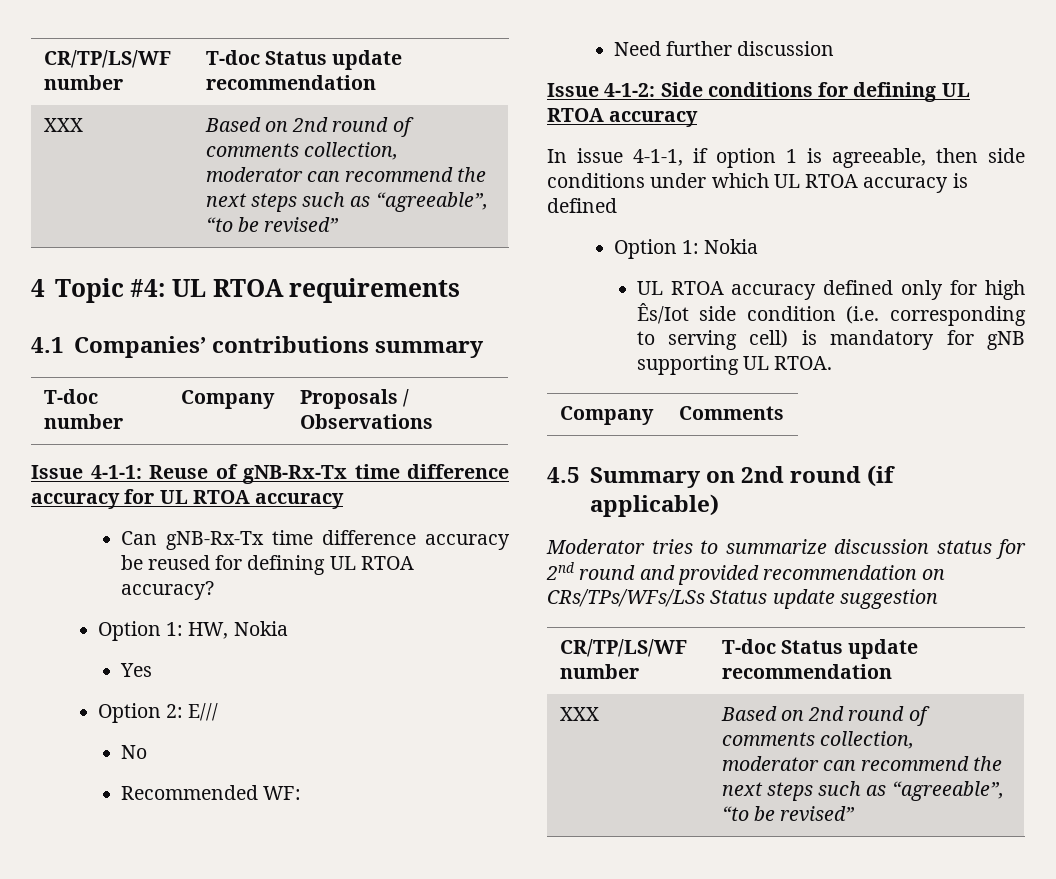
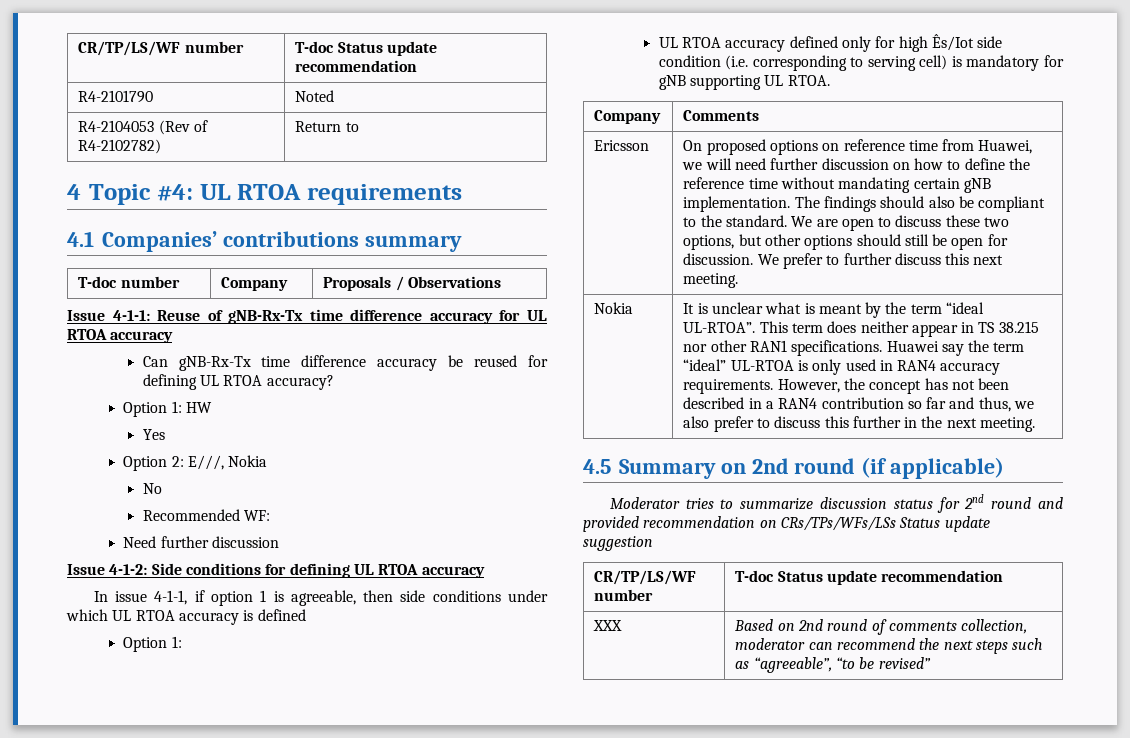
[43,50,171,68] [43,75,123,90] [205,50,403,70] [205,75,376,90] [43,118,83,132] [204,117,414,137] [205,142,398,160] [205,167,487,182] [205,192,488,212] [205,217,340,232] CR/TP/LS/WF number | T-doc Status update recommendation // XXX | Based on 2nd round of comments collection, moderator can recommend the next steps such as “agreeable”, “to be revised” -> [78,41,244,56] [295,41,437,56] [295,60,418,72] [78,90,154,103] [295,90,335,102] [78,120,208,135] [78,139,162,154] [295,121,359,132] CR/TP/LS/WF number | T-doc Status update recommendation // R4-2101790 | Noted // R4-2104053 (Rev of R4-2102782) | Return to
[188,621,288,639] HW, Nokia -> [185,402,212,413] HW
[188,703,219,721] E/// -> [187,455,268,470] E///, Nokia
[704,239,759,254] Nokia -> (182, 642) none
(784, 413) none -> [594,140,650,151] [683,139,1033,155] [682,158,1031,170] [683,177,991,193] [683,196,1046,212] [683,215,1010,231] [683,234,1008,250] [683,253,1004,269] [683,273,739,288] [594,302,634,314] [683,302,985,318] [683,321,1039,337] [683,340,1025,356] [683,359,1001,375] [683,378,1010,394] [683,397,1035,412] [683,416,1036,432] // Ericsson | On proposed options on reference time from Huawei, we will need further discussion on how to define the reference time without mandating certain gNB implementation. The findings should also be compliant to the standard. We are open to discuss these two options, but other options should still be open for discussion. We prefer to further discuss this next meeting. // Nokia | It is unclear what is meant by the term “ideal UL-RTOA”. This term does neither appear in TS 38.215 nor other RAN1 specifications. Huawei say the term “ideal” UL-RTOA is only used in RAN4 accuracy requirements. However, the concept has not been described in a RAN4 contribution so far and thus, we also prefer to discuss this further in the next meeting.

